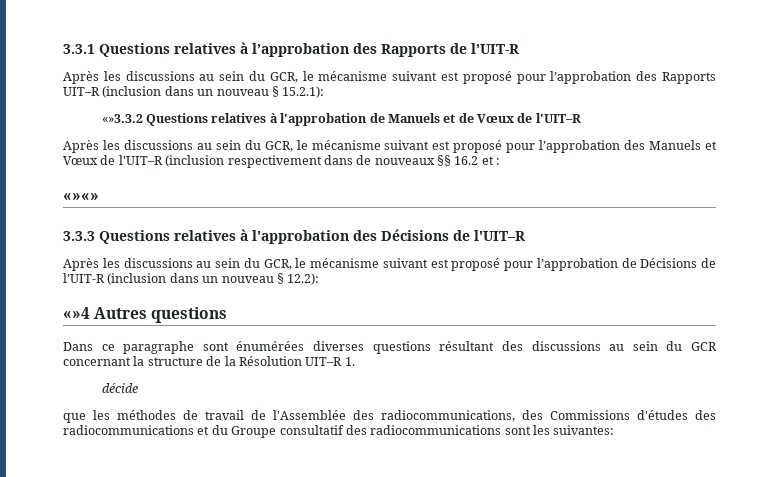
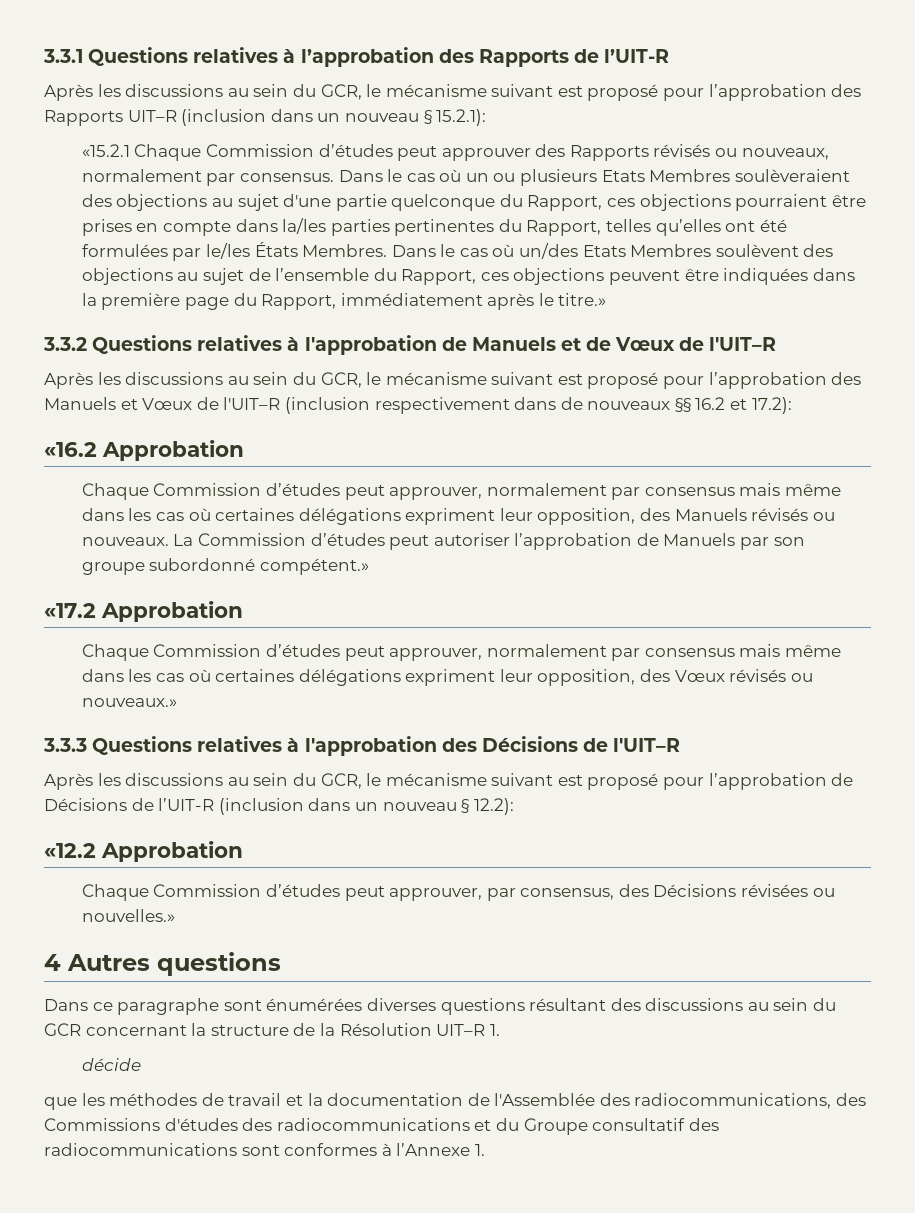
[101,114,143,123] «»3.3.2 -> [81,144,829,161] [81,169,850,186] [81,194,866,211] [81,218,787,236] [81,241,834,261] [81,268,855,285] [81,293,607,310] [43,337,87,351] «15.2.1 Chaque Commission d’études peut approuver des Rapports révisés ou nouveaux, normalement par consensus. Dans le cas où un ou plusieurs Etats Membres soulèveraient des objections au sujet d'une partie quelconque du Rapport, ces objections pourraient être prises en compte dans la/les parties pertinentes du Rapport, telles qu’elles ont été formulées par le/les États Membres. Dans le cas où un/des Etats Membres soulèvent des objections au sujet de l’ensemble du Rapport, ces objections peuvent être indiquées dans la première page du Rapport, immédiatement après le titre.» // 3.3.2
[496,158,501,165] [63,193,99,201] : // «»«» -> [751,397,792,414] [44,440,244,461] [81,483,842,500] [81,508,835,525] [81,533,805,550] [81,558,369,575] [44,601,243,622] [81,644,842,661] [81,669,813,686] [81,698,177,707] 17.2): // «16.2 Approbation // Chaque Commission d’études peut approuver, normalement par consensus mais même dans les cas où certaines délégations expriment leur opposition, des Manuels révisés ou nouveaux. La Commission d’études peut autoriser l’approbation de Manuels par son groupe subordonné compétent.» // «17.2 Approbation // Chaque Commission d’études peut approuver, normalement par consensus mais même dans les cas où certaines délégations expriment leur opposition, des Vœux révisés ou nouveaux.»
[63,307,90,319] «»4 -> [44,841,243,862] [81,884,835,901] [81,909,175,922] [44,954,61,971] «12.2 Approbation // Chaque Commission d’études peut approuver, par consensus, des Décisions révisées ou nouvelles.» // 4
(244, 415) none -> [285,1093,464,1106] et la documentation
[533,425,615,435] les suivantes: -> [284,1143,485,1156] conformes à l’Annexe 1.

